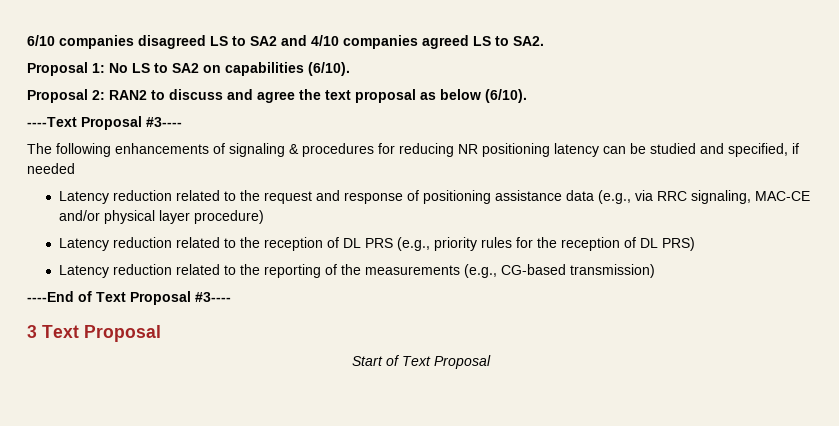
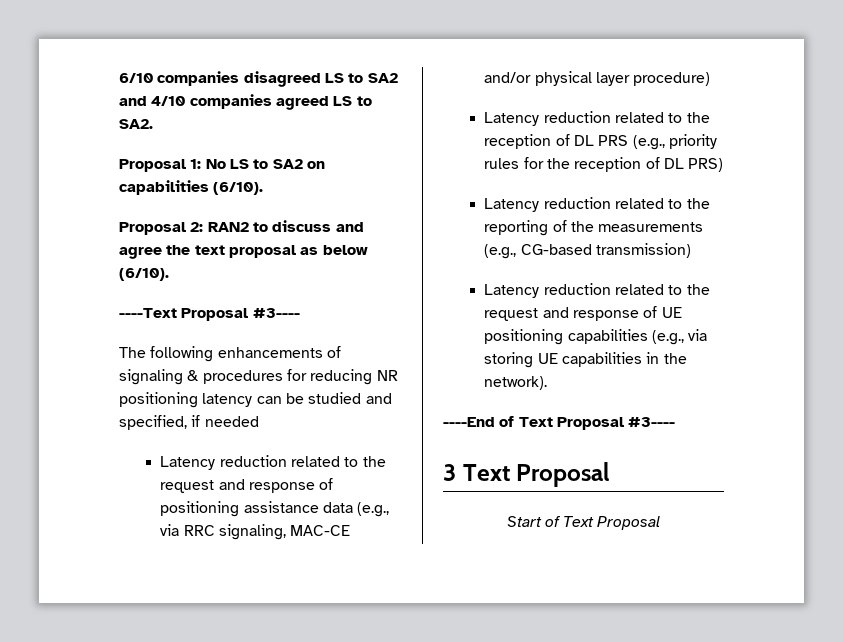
(655, 271) none -> [484,283,710,298] [484,306,682,321] [484,329,708,345] [484,352,687,368] [484,376,548,390] // Latency reduction related to the request and response of UE positioning capabilities (e.g., via storing UE capabilities in the network).

